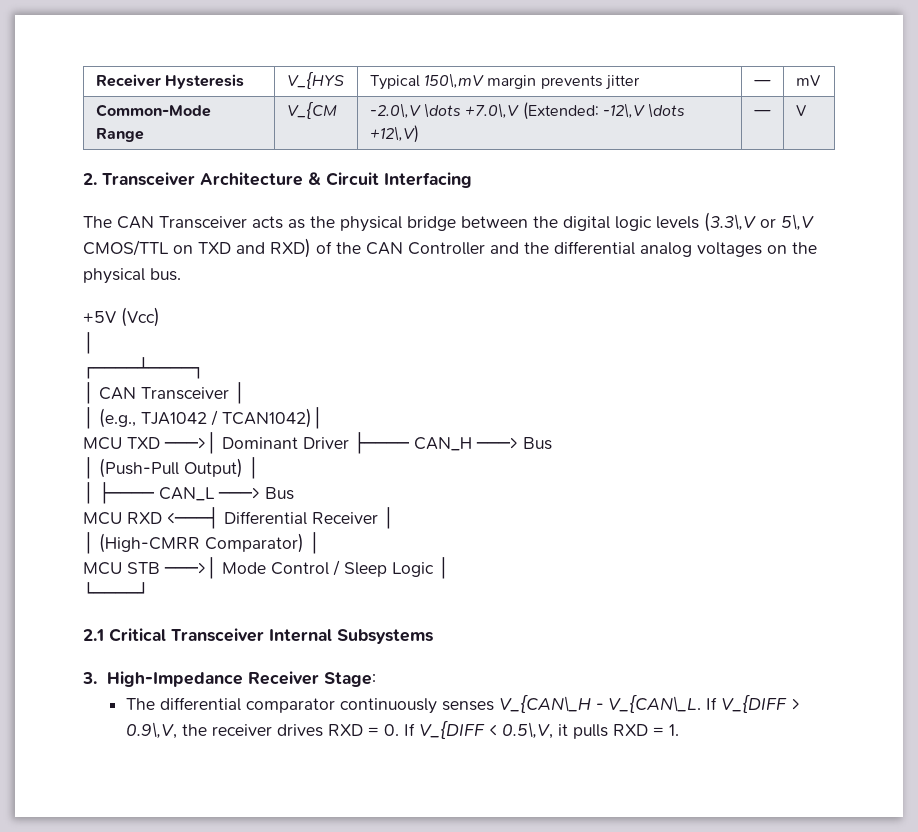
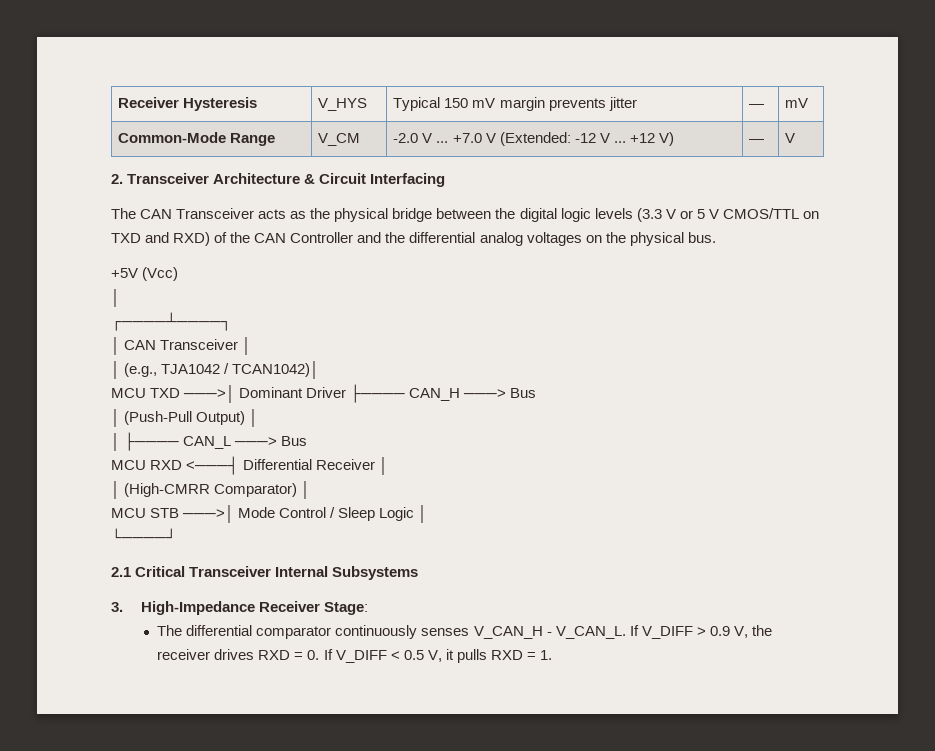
[286,72,344,89] V_{HYS -> [318,98,368,111] V_HYS
[424,73,485,88] 150\,mV -> [444,98,496,108] 150 mV
[286,102,337,119] [369,102,686,120] [369,125,419,143] V_{CM | -2.0\,V \dots +7.0\,V (Extended: -12\,V \dots +12\,V) -> [318,133,361,146] [393,132,674,146] V_CM | -2.0 V ... +7.0 V (Extended: -12 V ... +12 V)
[704,212,814,232] (3.3\,V or 5\,V -> [636,208,719,222] (3.3 V or 5 V
[499,695,800,713] [126,722,178,739] V_{CAN\_H - V_{CAN\_L. If V_{DIFF > 0.9\,V, -> [473,625,748,639] V_CAN_H - V_CAN_L. If V_DIFF > 0.9 V,
[419,721,554,739] V_{DIFF < 0.5\,V, -> [335,650,442,663] V_DIFF < 0.5 V,

